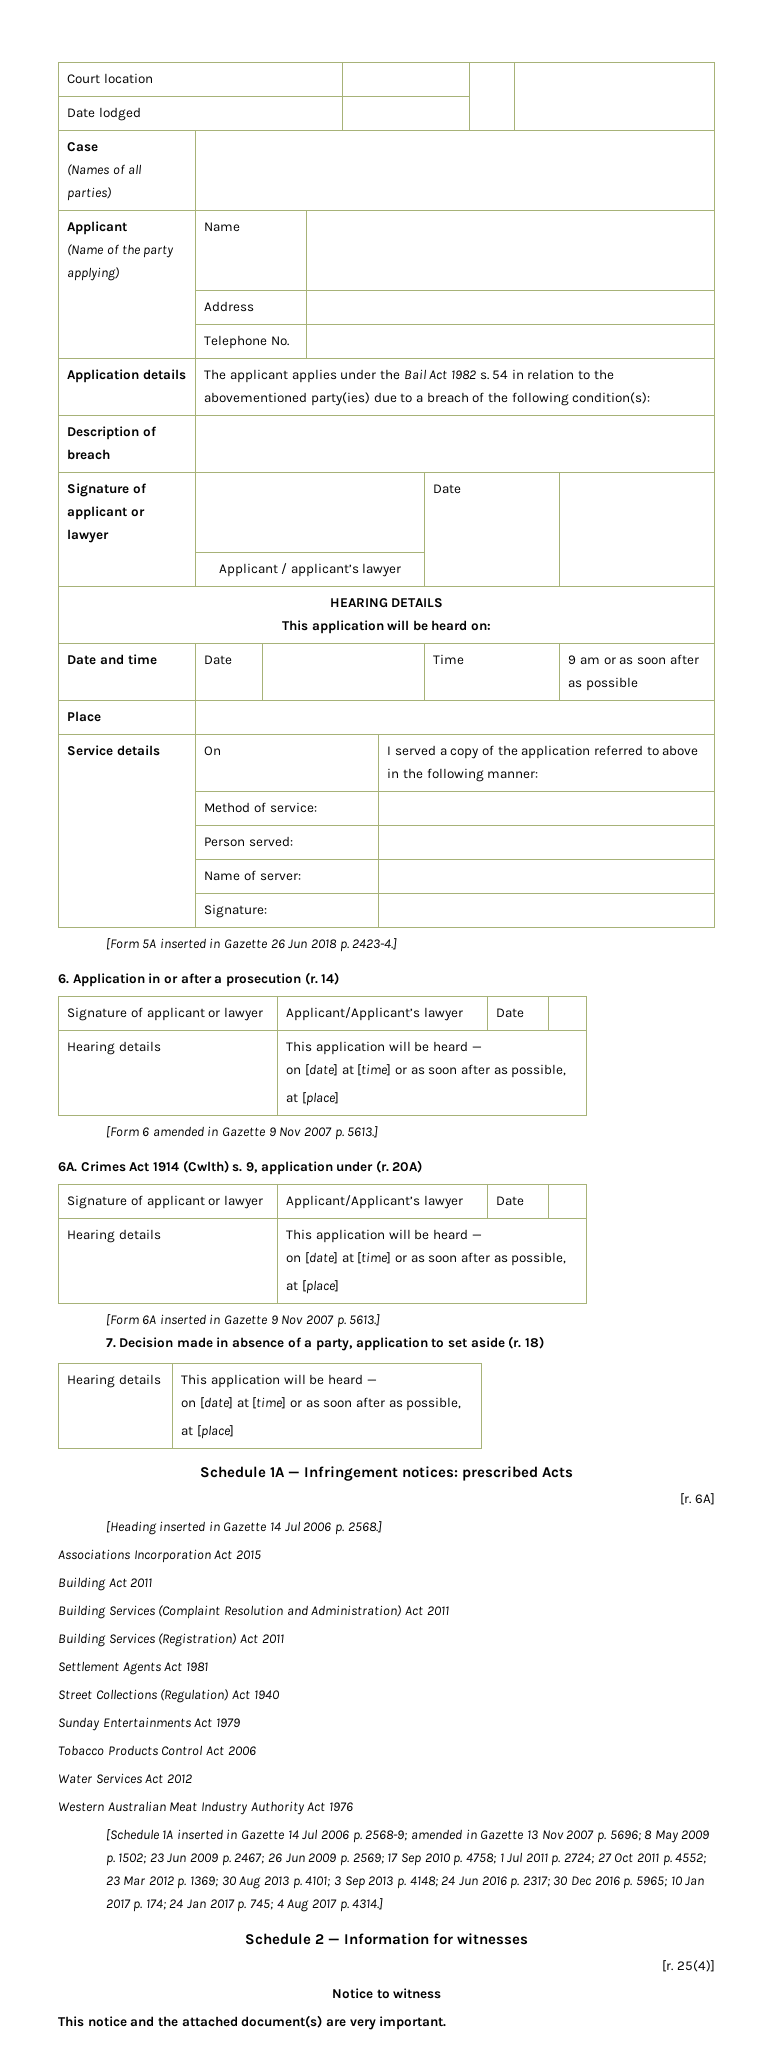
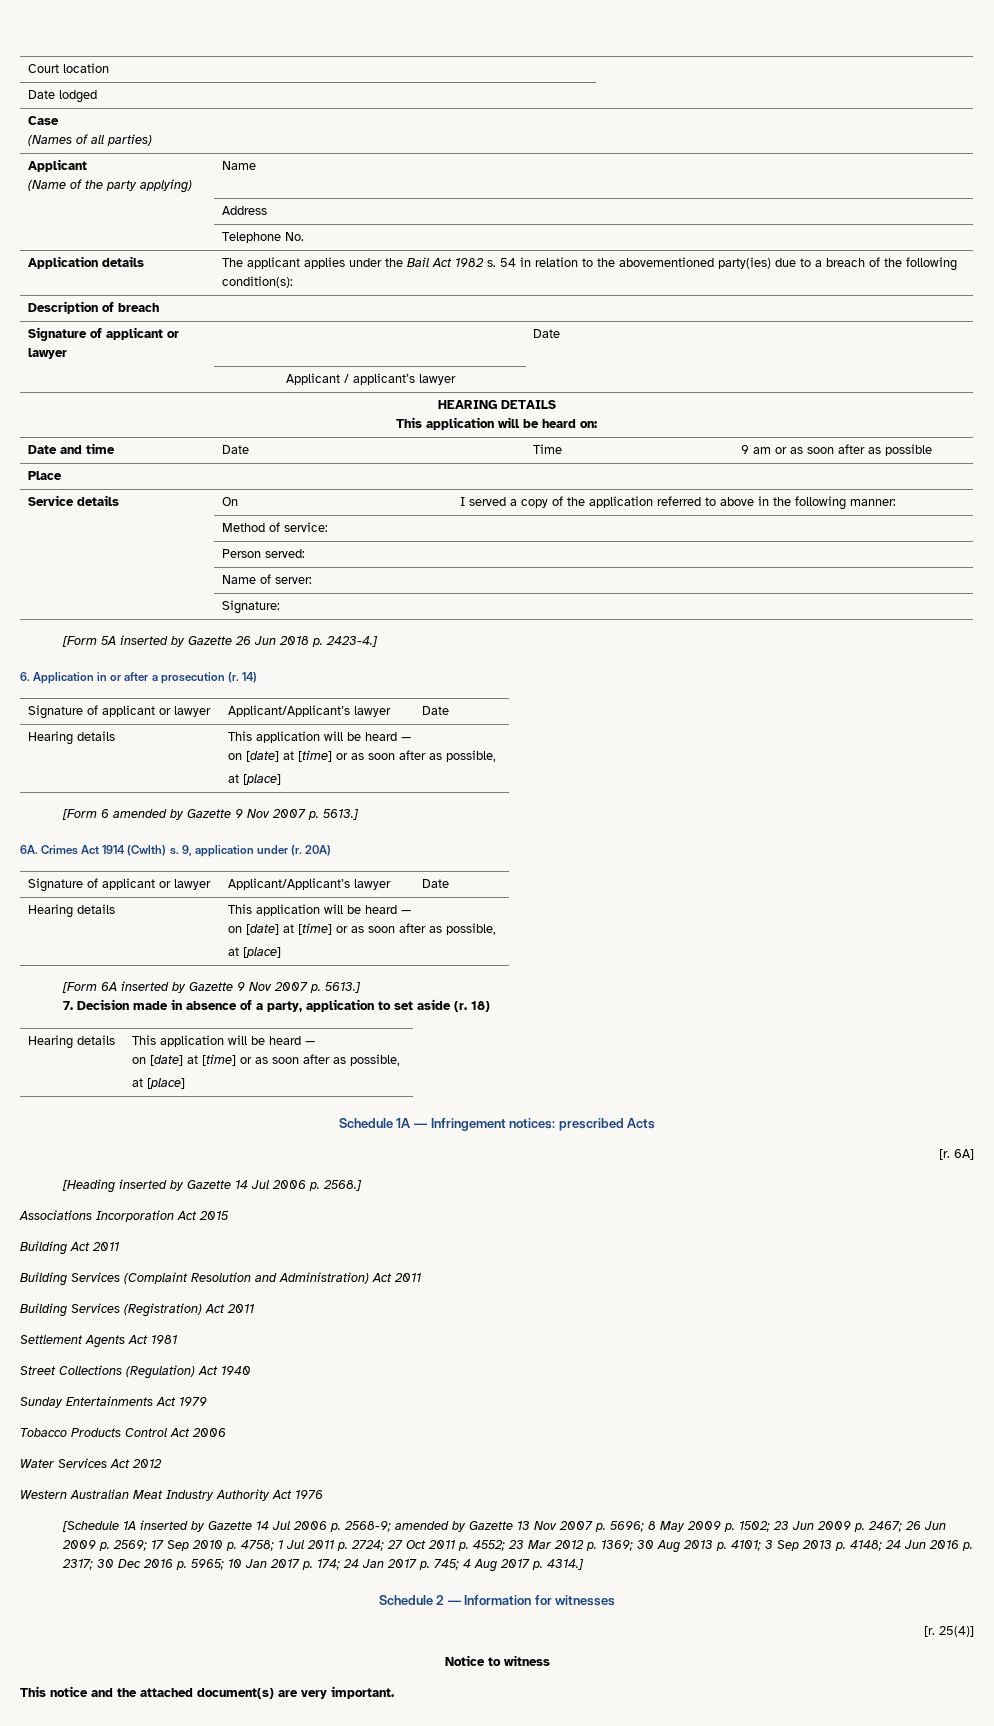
[209,938,221,948] in -> [170,636,185,647] by
[207,1126,219,1136] in -> [169,809,184,820] by
[209,1314,221,1324] in -> [171,982,186,993] by
[208,1521,220,1531] in -> [169,1180,184,1191] by
[226,1829,238,1839] in -> [190,1521,205,1532] by
[465,1829,477,1839] in -> [451,1521,466,1532] by

